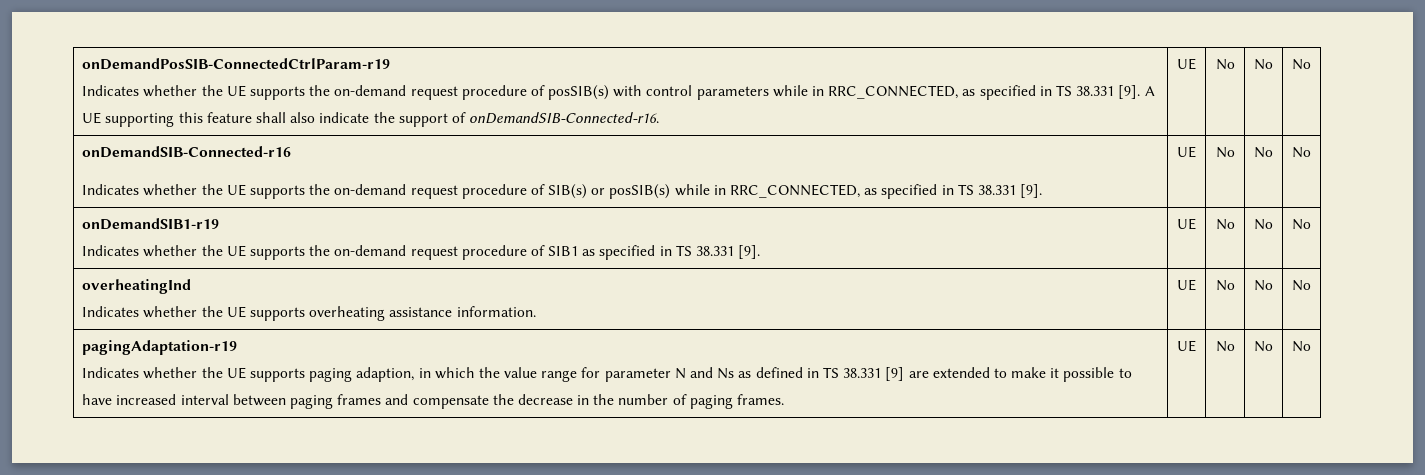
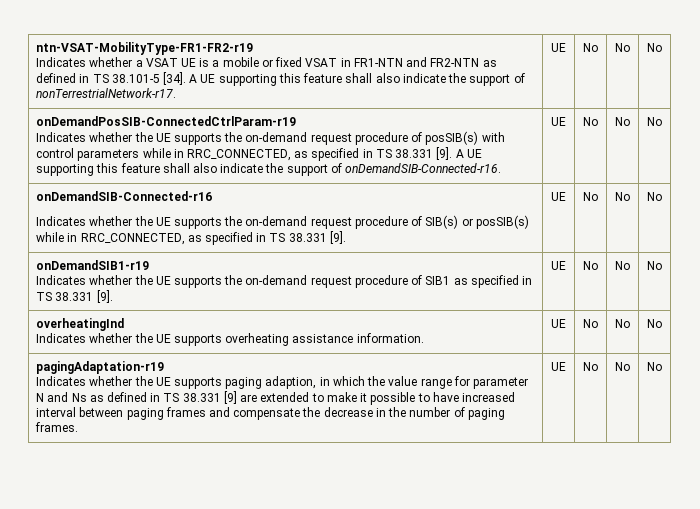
(82, 64) none -> [36,42,254,55] [36,57,497,67] [36,72,525,86] [36,88,177,98] [551,43,566,52] [583,43,598,52] [615,43,630,52] [647,43,662,52] ntn-VSAT-MobilityType-FR1-FR2-r19 // Indicates whether a VSAT UE is a mobile or fixed VSAT in FR1-NTN and FR2-NTN as defined in TS 38.101-5 [34]. A UE supporting this feature shall also indicate the support of nonTerrestrialNetwork-r17. | UE | No | No | No //

